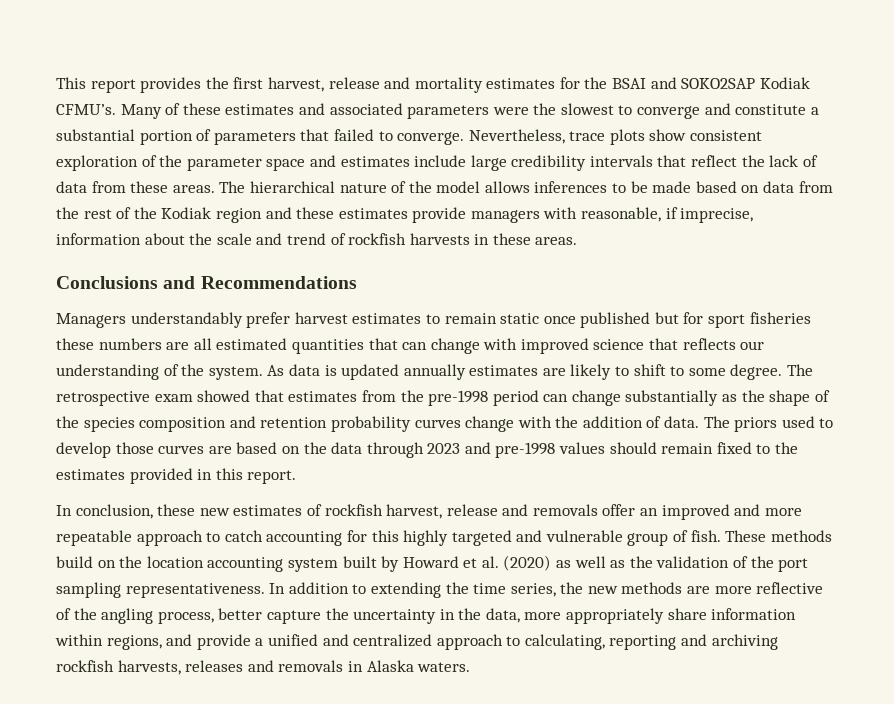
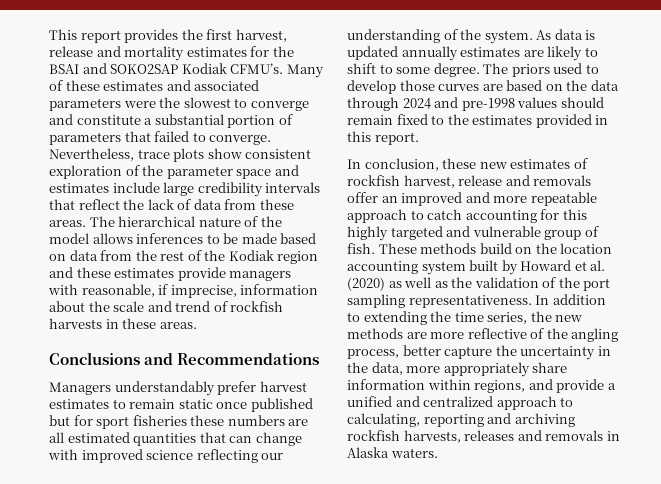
[649,338,736,350] that reflects -> [196,449,258,463] reflecting
[56,390,830,406] [56,416,730,432] retrospective exam showed that estimates from the pre-1998 period can change substantially as the shape of the species composition and retention probability curves change with the addition of data. The -> (509, 68) none
[427,443,461,454] 2023 -> [402,98,431,109] 2024

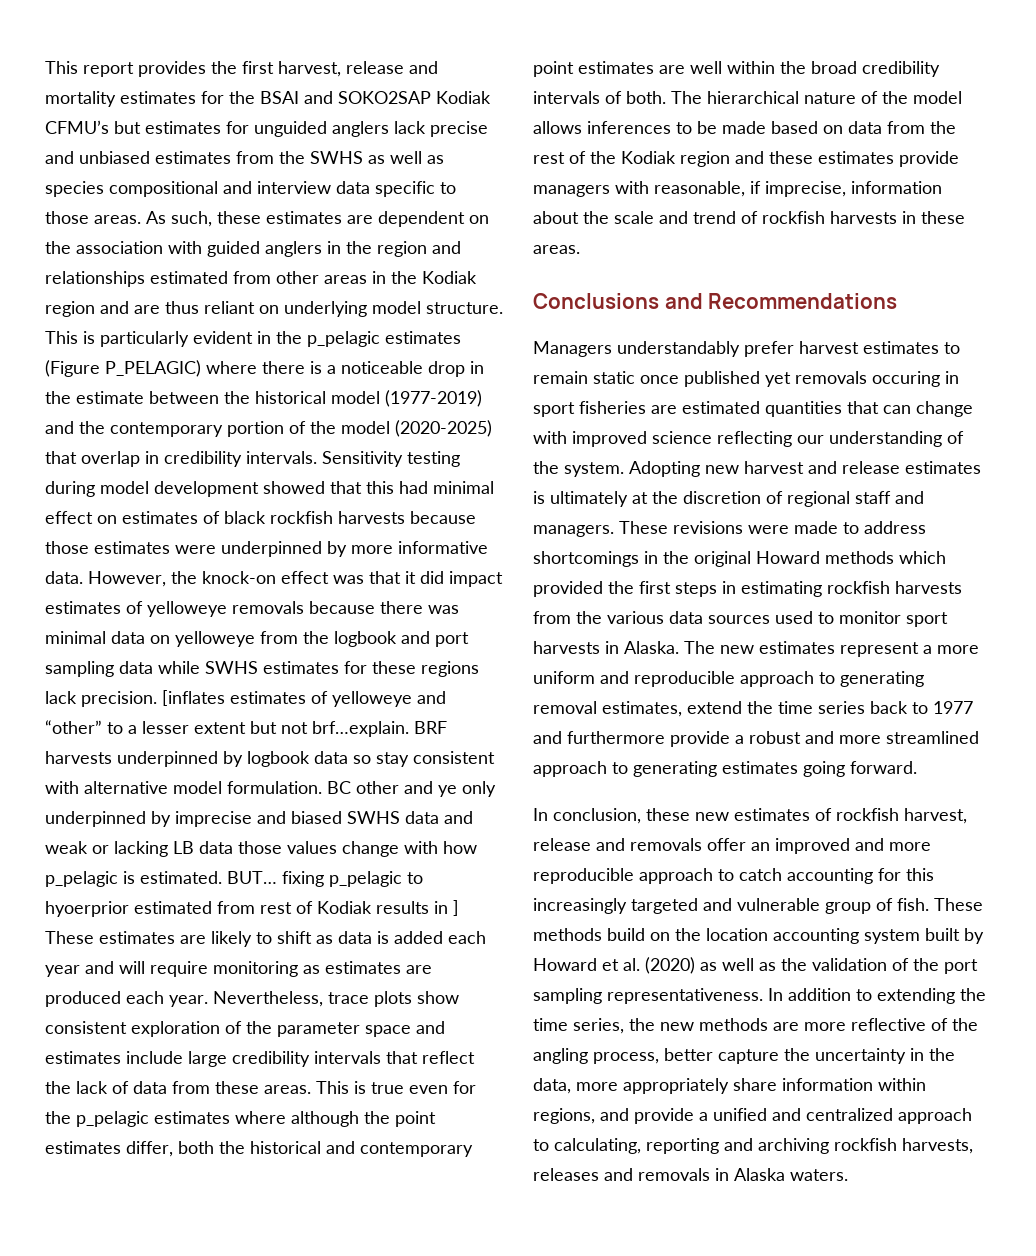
[230,63,324,78] [49,80,260,91] [49,97,309,111] [49,114,293,128] [49,131,272,145] CFMU’s. Many of these estimates and associated parameters were the slowest to converge and constitute a substantial portion of parameters that failed to converge. -> [45,120,488,137] [45,151,444,164] [45,181,456,197] [45,211,489,227] [45,241,461,257] [45,271,477,287] [45,301,503,317] [45,331,461,347] [45,360,484,377] [45,390,482,407] [45,420,492,437] [45,451,460,467] [45,481,494,497] [45,511,476,524] [45,541,488,557] [45,571,503,587] [45,601,459,617] [45,631,469,647] [45,661,479,677] [45,690,446,707] [45,720,447,737] [45,751,495,767] [45,781,496,797] [45,811,473,827] [45,841,477,857] [45,871,423,887] [45,900,459,917] [45,931,486,947] [45,961,432,977] [45,991,208,1007] CFMU’s but estimates for unguided anglers lack precise and unbiased estimates from the SWHS as well as species compositional and interview data specific to those areas. As such, these estimates are dependent on the association with guided anglers in the region and relationships estimated from other areas in the Kodiak region and are thus reliant on underlying model structure. This is particularly evident in the p_pelagic estimates (Figure P_PELAGIC) where there is a noticeable drop in the estimate between the historical model (1977-2019) and the contemporary portion of the model (2020-2025) that overlap in credibility intervals. Sensitivity testing during model development showed that this had minimal effect on estimates of black rockfish harvests because those estimates were underpinned by more informative data. However, the knock-on effect was that it did impact estimates of yelloweye removals because there was minimal data on yelloweye from the logbook and port sampling data while SWHS estimates for these regions lack precision. [inflates estimates of yelloweye and “other” to a lesser extent but not brf…explain. BRF harvests underpinned by logbook data so stay consistent with alternative model formulation. BC other and ye only underpinned by imprecise and biased SWHS data and weak or lacking LB data those values change with how p_pelagic is estimated. BUT… fixing p_pelagic to hyoerprior estimated from rest of Kodiak results in ] These estimates are likely to shift as data is added each year and will require monitoring as estimates are produced each year.
(86, 223) none -> [316,1081,476,1094] [45,1111,436,1127] [45,1141,473,1157] [533,61,940,77] [533,91,666,104] This is true even for the p_pelagic estimates where although the point estimates differ, both the historical and contemporary point estimates are well within the broad credibility intervals of both.
[49,415,309,429] [49,432,64,443] but for sport fisheries these numbers are all -> [765,371,959,387] [533,401,677,417] yet removals occuring in sport fisheries are
[536,29,596,40] [347,46,598,61] [347,63,599,77] [347,80,619,94] [347,97,604,111] [347,114,609,128] [347,131,419,145] As data is updated annually estimates are likely to shift to some degree. The priors used to develop those curves are based on the data through 2024 and pre-1998 values should remain fixed to the estimates provided in this report. -> [629,461,981,477] [533,491,924,507] [533,521,926,537] [533,551,946,567] [533,581,962,597] [533,611,948,627] [533,641,979,657] [533,671,924,687] [533,701,973,717] [533,731,979,747] [533,761,917,777] Adopting new harvest and release estimates is ultimately at the discretion of regional staff and managers. These revisions were made to address shortcomings in the original Howard methods which provided the first steps in estimating rockfish harvests from the various data sources used to monitor sport harvests in Alaska. The new estimates represent a more uniform and reproducible approach to generating removal estimates, extend the time series back to 1977 and furthermore provide a robust and more streamlined approach to generating estimates going forward.
[530,192,597,206] repeatable -> [533,868,634,884] reproducible
[347,226,388,241] highly -> [533,898,627,914] increasingly

